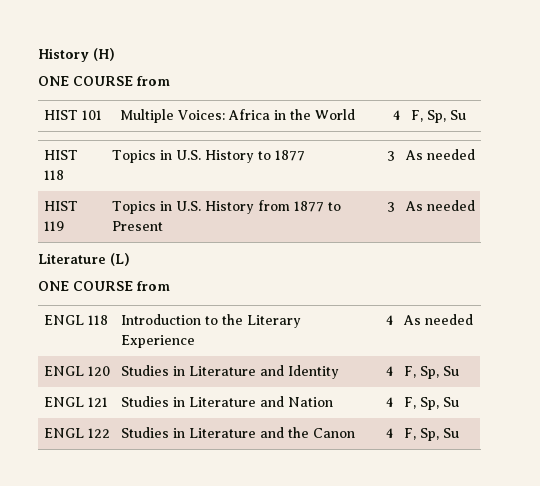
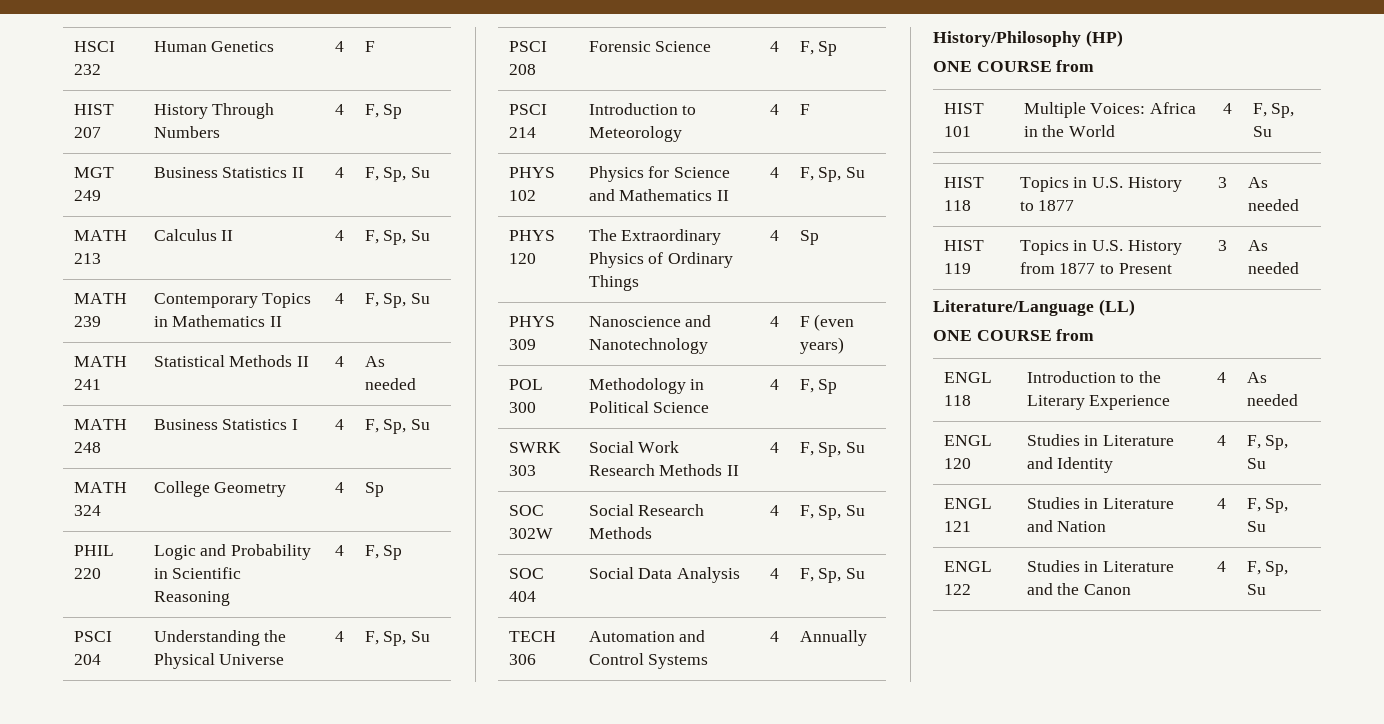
[38,48,115,62] History (H) -> [73,41,115,52] [73,64,101,75] [153,41,275,52] [335,41,345,52] [364,41,375,52] [73,104,114,115] [73,127,101,138] [153,103,275,119] [153,126,220,138] [335,104,345,115] [364,104,403,119] [73,167,114,178] [73,190,101,201] [153,167,305,178] [335,167,345,178] [364,167,431,182] [73,230,127,241] [73,253,101,264] [153,229,234,241] [335,230,345,241] [364,230,431,245] [73,293,127,304] [73,316,101,327] [153,293,312,308] [153,315,283,327] [335,293,345,304] [364,293,431,308] [73,356,127,367] [73,379,101,390] [153,355,310,367] [335,356,345,367] [364,356,385,367] [364,378,416,390] [73,419,127,430] [73,442,101,453] [153,419,299,430] [335,419,345,430] [364,419,431,434] [73,482,127,493] [73,505,101,516] [153,481,287,497] [335,482,345,493] [364,482,384,497] [73,545,114,556] [73,568,101,579] [153,544,312,560] [153,567,242,579] [153,591,230,606] [335,545,345,556] [364,545,403,560] [73,631,112,642] [73,654,101,665] [153,630,287,646] [153,653,285,669] [335,631,345,642] [364,631,431,646] [508,41,547,52] [508,64,536,75] [588,41,712,52] [770,41,780,52] [799,41,838,56] [508,104,547,115] [508,127,536,138] [588,103,697,115] [588,126,682,142] [770,104,780,115] [799,104,810,115] [508,167,555,178] [508,190,536,201] [588,166,731,182] [588,189,730,201] [770,167,780,178] [799,167,866,182] [508,230,555,241] [508,253,536,264] [588,229,722,245] [588,252,734,268] [588,275,639,291] [770,230,780,241] [799,230,819,245] [508,316,555,327] [508,339,536,350] [588,315,712,327] [588,338,708,354] [770,316,780,327] [799,314,855,331] [799,337,844,354] [508,379,543,390] [508,402,536,413] [588,378,705,394] [588,401,710,413] [770,379,780,390] [799,379,838,394] [508,442,561,453] [508,465,536,476] [588,441,680,453] [588,464,740,476] [770,442,780,453] [799,442,866,457] [508,505,544,516] [508,528,553,539] [588,504,705,516] [588,527,652,539] [770,505,780,516] [799,505,866,520] [508,568,544,579] [508,591,536,602] [588,567,741,583] [770,568,780,579] [799,568,866,583] [508,631,556,642] [508,654,536,665] [588,630,706,642] [588,653,709,669] [770,631,780,642] [799,630,867,646] [933,30,1123,47] HSCI 232 | Human Genetics | 4 | F // HIST 207 | History Through Numbers | 4 | F, Sp // MGT 249 | Business Statistics II | 4 | F, Sp, Su // MATH 213 | Calculus II | 4 | F, Sp, Su // MATH 239 | Contemporary Topics in Mathematics II | 4 | F, Sp, Su // MATH 241 | Statistical Methods II | 4 | As needed // MATH 248 | Business Statistics I | 4 | F, Sp, Su // MATH 324 | College Geometry | 4 | Sp // PHIL 220 | Logic and Probability in Scientific Reasoning | 4 | F, Sp // PSCI 204 | Understanding the Physical Universe | 4 | F, Sp, Su // PSCI 208 | Forensic Science | 4 | F, Sp // PSCI 214 | Introduction to Meteorology | 4 | F // PHYS 102 | Physics for Science and Mathematics II | 4 | F, Sp, Su // PHYS 120 | The Extraordinary Physics of Ordinary Things | 4 | Sp // PHYS 309 | Nanoscience and Nanotechnology | 4 | F (even years) // POL 300 | Methodology in Political Science | 4 | F, Sp // SWRK 303 | Social Work Research Methods II | 4 | F, Sp, Su // SOC 302W | Social Research Methods | 4 | F, Sp, Su // SOC 404 | Social Data Analysis | 4 | F, Sp, Su // TECH 306 | Automation and Control Systems | 4 | Annually // History/Philosophy (HP)
[38,253,130,266] Literature (L) -> [933,299,1135,316] Literature/Language (LL)

